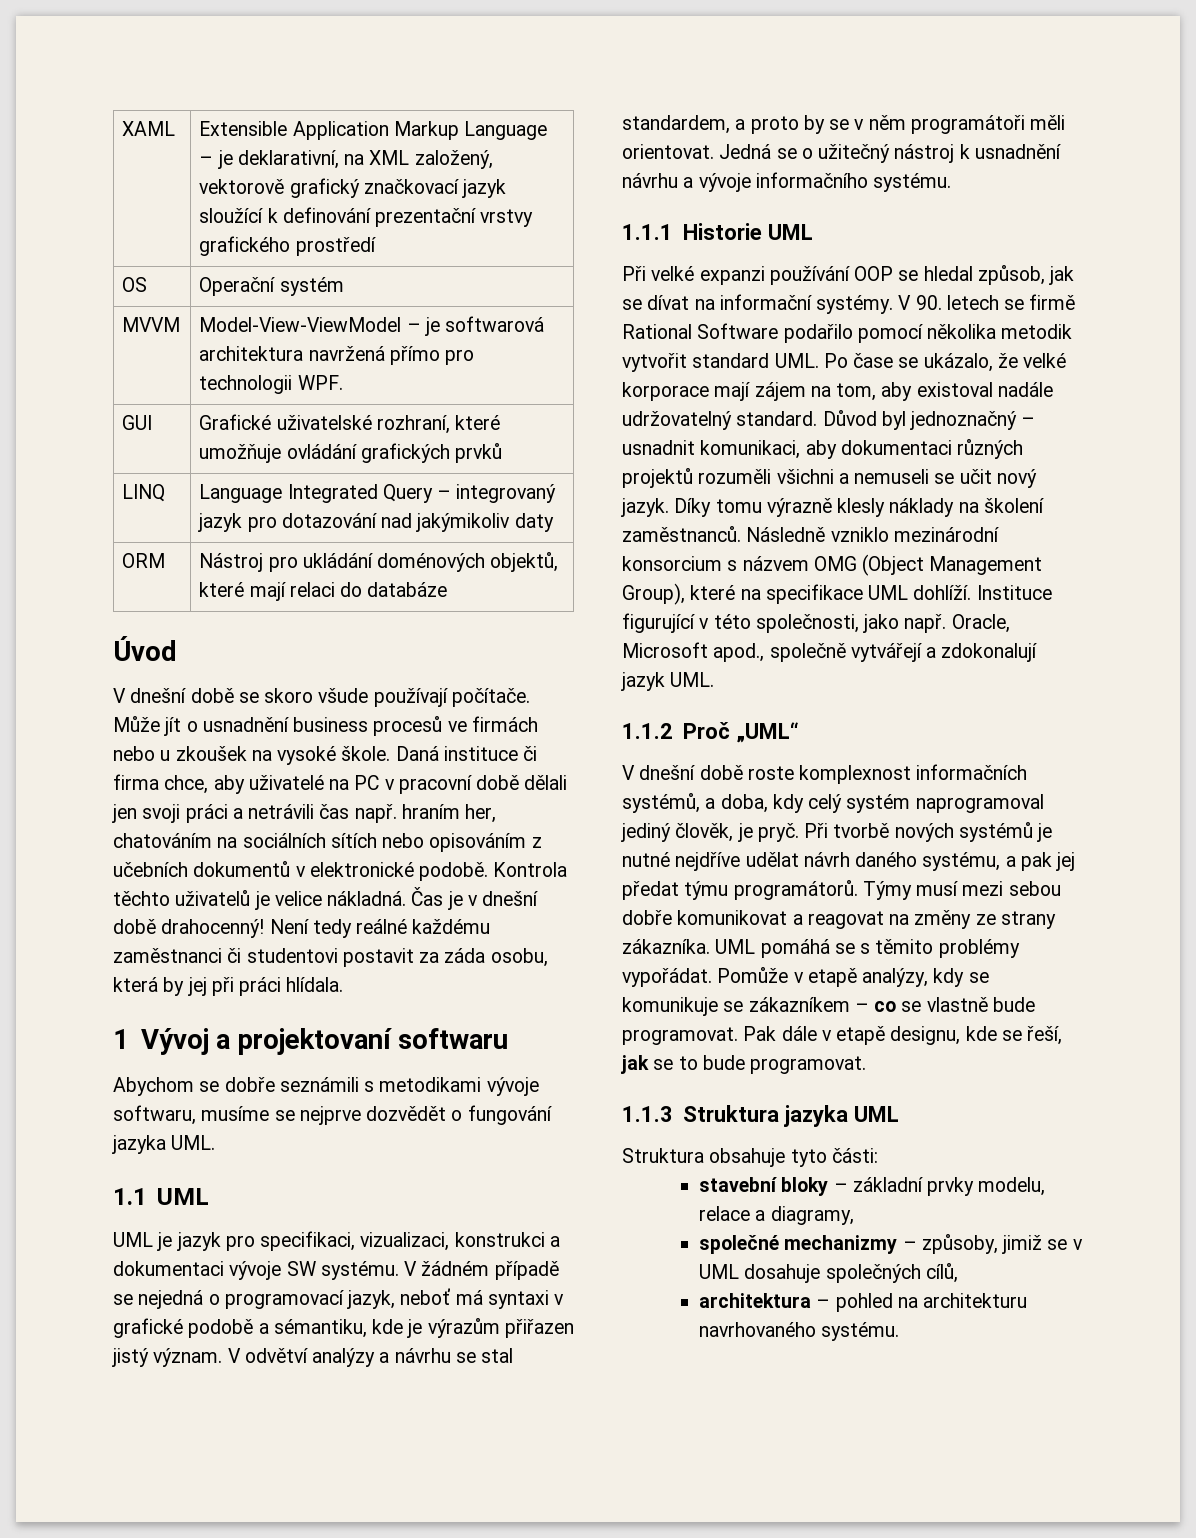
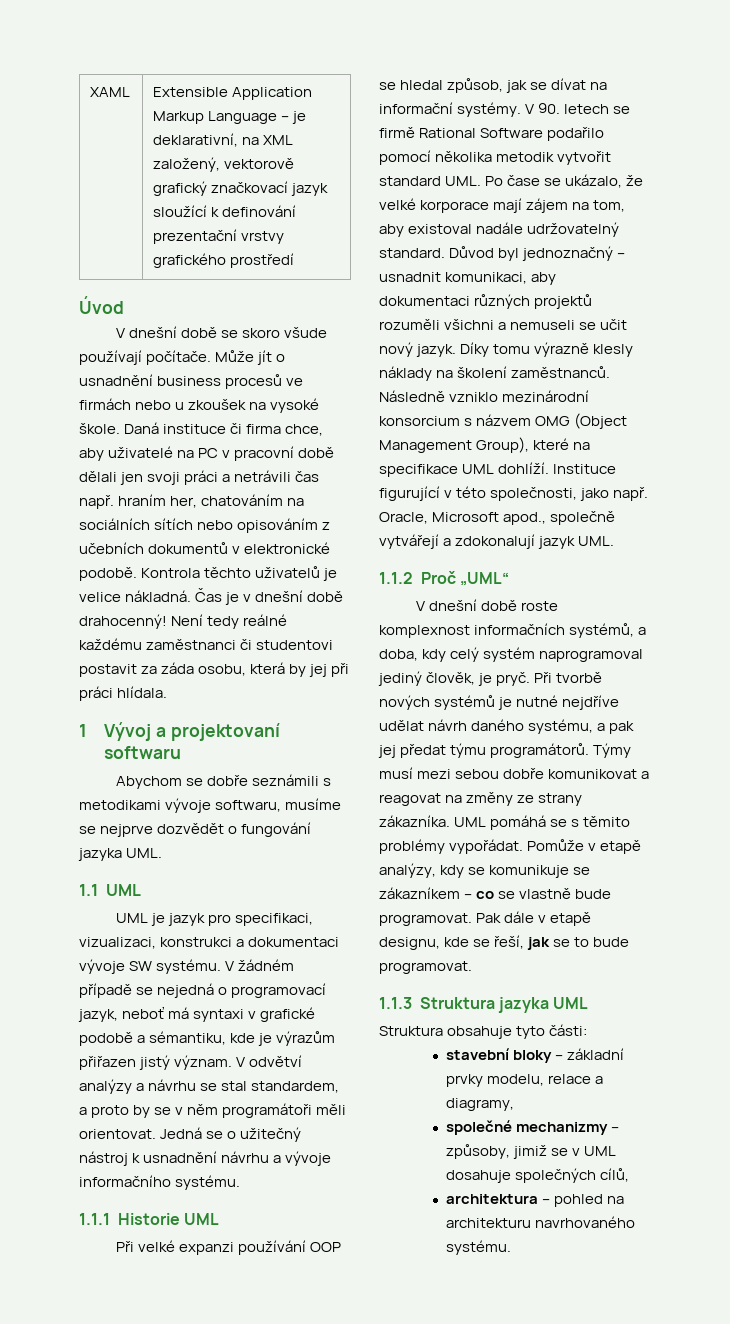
[122,277,148,292] [199,277,344,296] [122,317,181,332] [199,316,545,336] [199,346,475,365] [199,375,343,394] [122,415,153,430] [199,414,501,434] [199,443,503,463] [122,484,166,502] [199,484,557,503] [198,513,554,532] [122,553,166,568] [199,552,559,572] [199,582,448,601] // OS | Operační systém // MVVM | Model-View-ViewModel – je softwarová architektura navržená přímo pro technologii WPF. // GUI | Grafické uživatelské rozhraní, které umožňuje ovládání grafických prvků // LINQ | Language Integrated Query – integrovaný jazyk pro dotazování nad jakýmikoliv daty // ORM | Nástroj pro ukládání doménových objektů, které mají relaci do databáze -> (295, 260) none

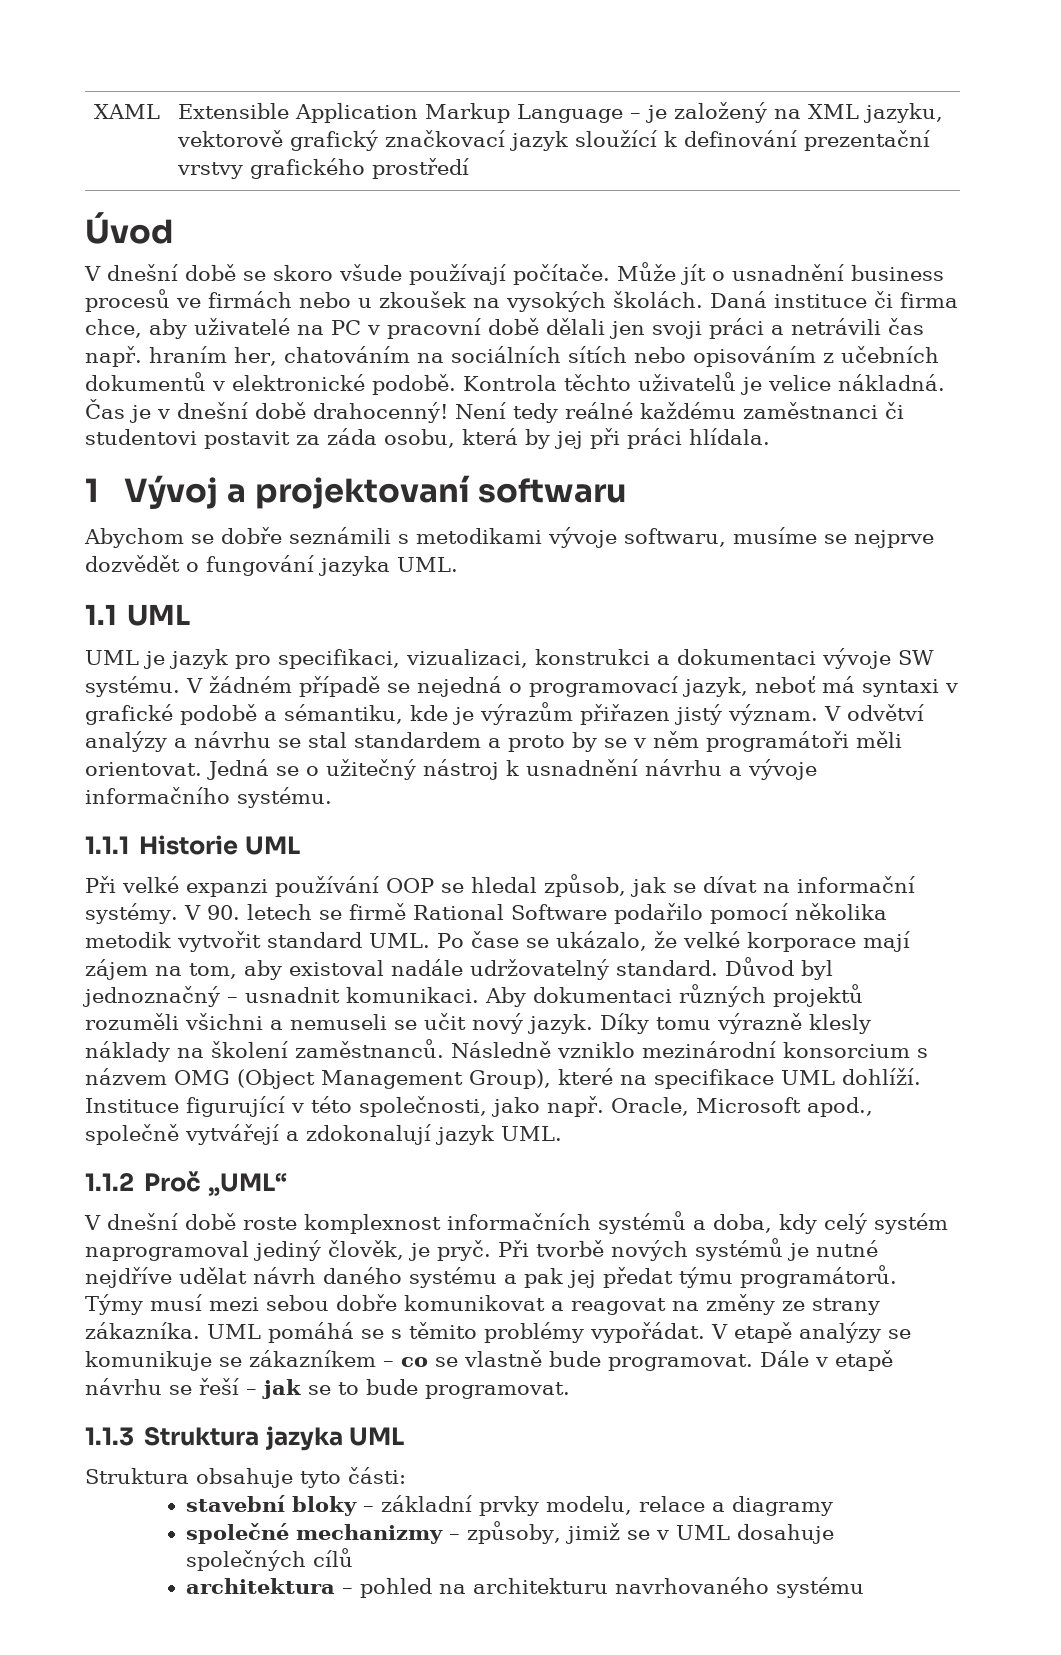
[153,133,239,147] deklarativní, -> [673,102,767,123] založený
[153,157,221,172] založený, -> [862,103,943,123] jazyku,
[270,398,320,413] [79,423,120,434] vysoké škole. -> [506,291,703,312] vysokých školách.
[251,1081,340,1093] standardem, -> [354,732,481,748] standardem
[445,272,557,285] komunikaci, aby -> [346,987,526,1007] komunikaci. Aby
[569,623,635,638] systémů, -> [598,1211,686,1234] systémů
[528,719,594,734] systému, -> [409,1267,497,1288] systému
[527,839,642,854] [379,863,465,878] Pomůže v etapě analýzy, kdy -> [711,1322,881,1343] V etapě analýzy
[476,911,592,926] [379,935,525,950] Pak dále v etapě designu, kde se řeší, -> [760,1350,893,1371] [85,1378,257,1395] Dále v etapě návrhu se řeší –
[446,1098,515,1111] diagramy, -> [732,1496,834,1516] diagramy
[600,1168,630,1182] cílů, -> [313,1548,354,1567] cílů
[446,1240,512,1255] systému. -> [776,1577,865,1598] systému

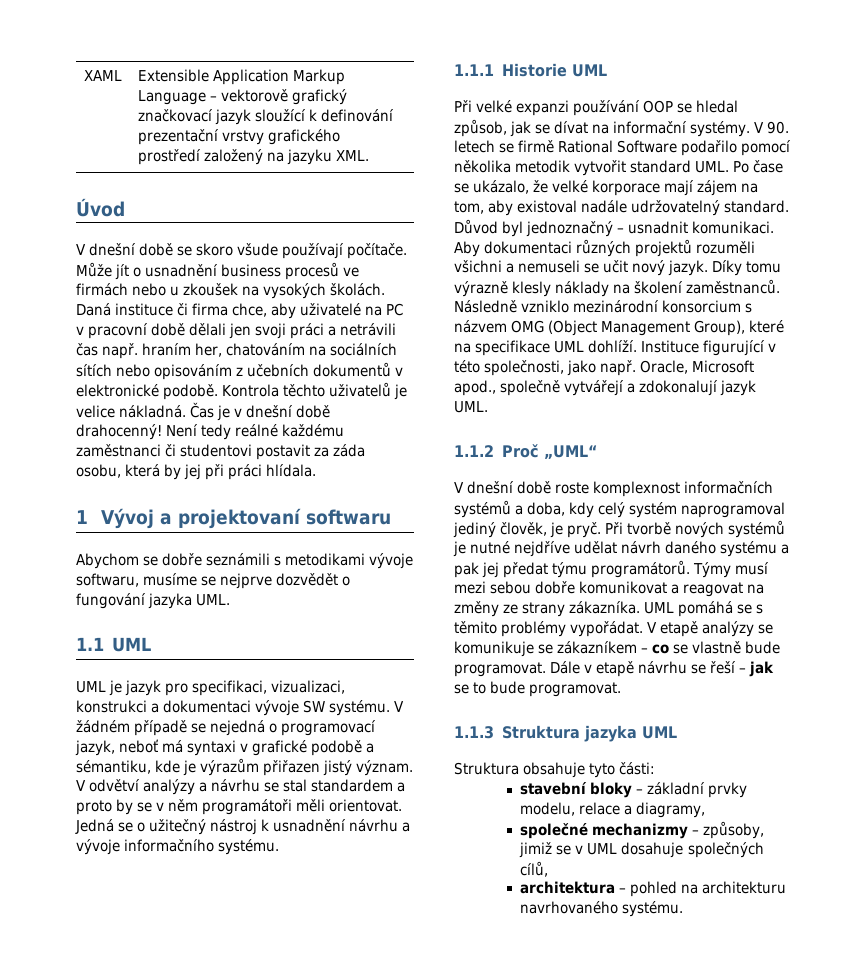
[644,102,943,123] je založený na XML jazyku, -> (218, 98) none
(469, 168) none -> [204,149,370,165] založený na jazyku XML.
[732,1496,834,1516] diagramy -> [636,802,706,818] diagramy,
[313,1548,354,1567] cílů -> [520,861,549,877] cílů,
[776,1577,865,1598] systému -> [622,901,684,917] systému.

